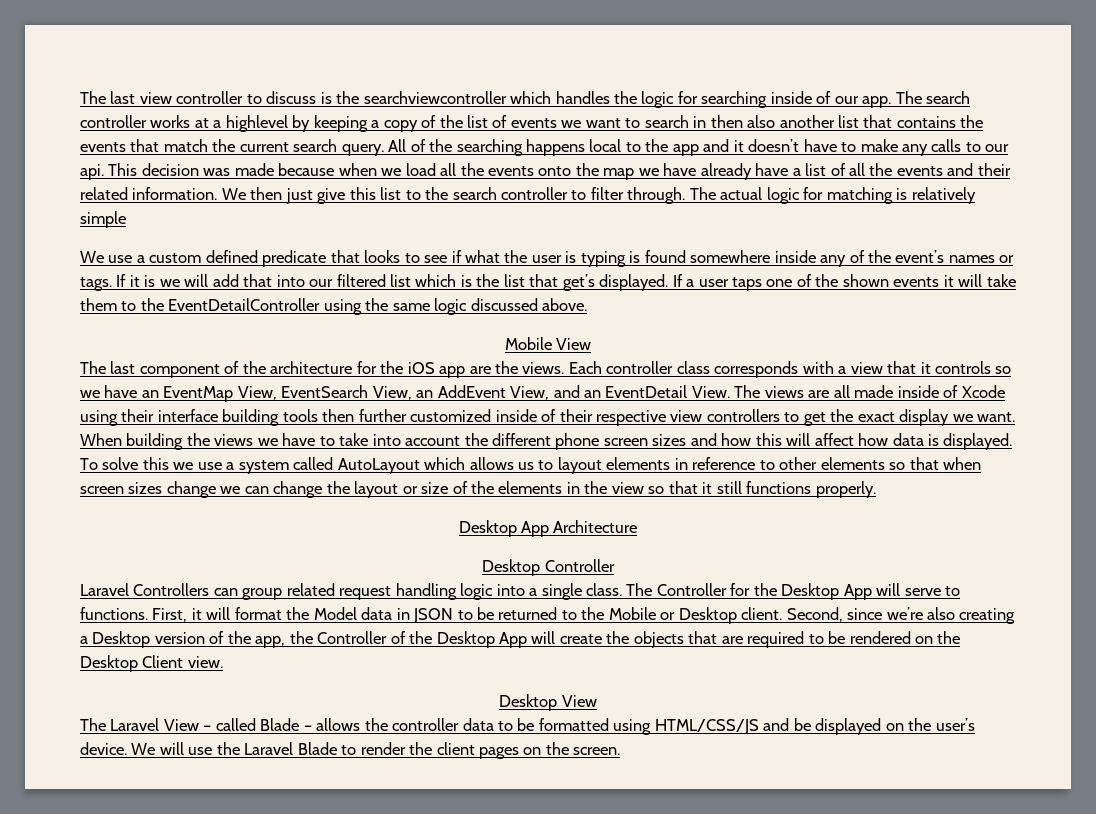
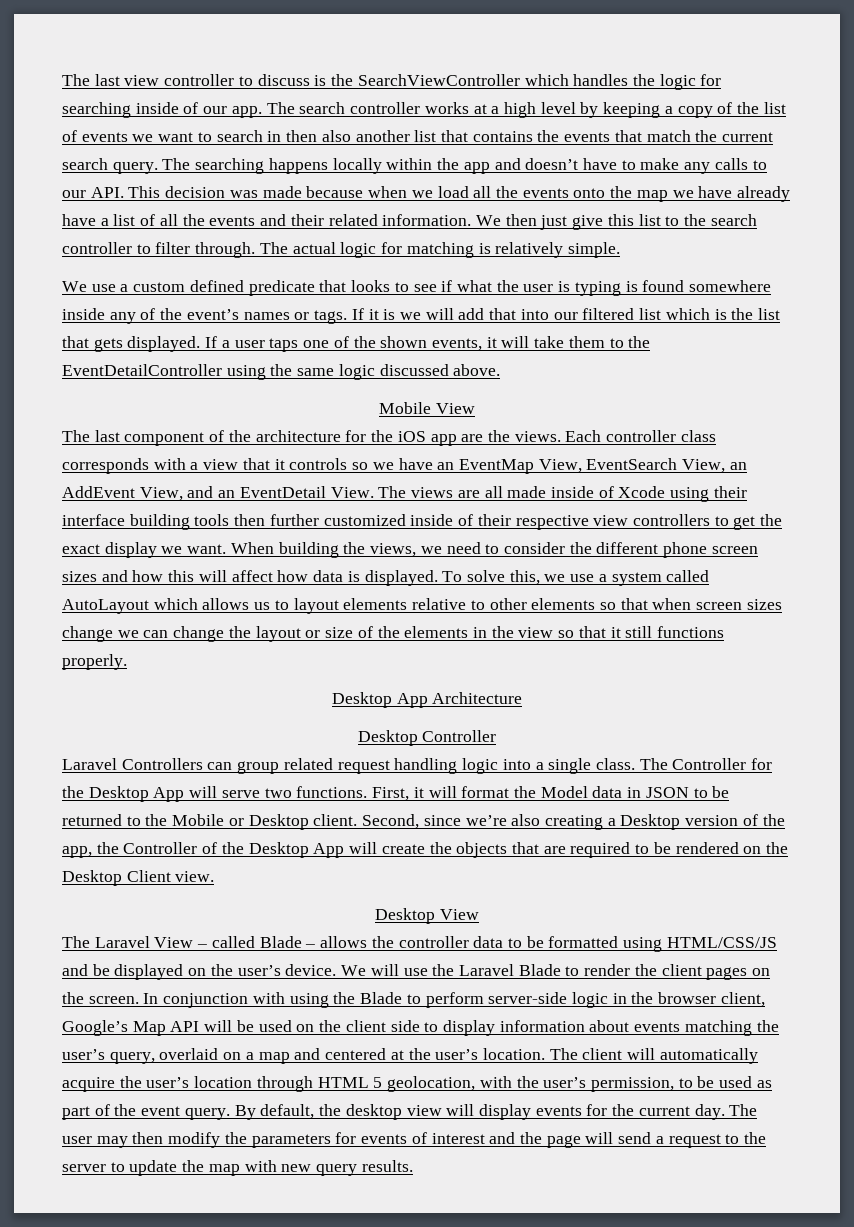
[363,91,507,104] searchviewcontroller -> [357,74,520,86] SearchViewController
[225,115,288,132] highlevel -> [503,102,576,118] high level
[388,139,641,156] All of the searching happens local to -> [162,158,433,174] The searching happens locally within
[733,140,744,152] it -> (521, 164) none
[80,164,104,180] api. -> [90,187,124,198] API.
[80,211,126,228] simple -> [567,242,620,258] simple.
[562,274,595,291] get’s -> [93,338,123,352] gets
[893,277,940,287] events -> [431,338,482,351] events,
[214,433,461,446] views we have to take into account -> [370,542,565,557] views, we need to consider
[142,457,169,470] this -> [509,570,540,585] this,
[674,457,756,470] in reference -> [412,598,467,610] relative
[945,586,961,596] to -> [264,788,292,798] two
(621, 751) none -> [143,992,765,1008] [62,1020,779,1036] [62,1048,758,1064] [62,1076,772,1092] [62,1104,758,1120] [62,1132,767,1148] [62,1160,413,1176] In conjunction with using the Blade to perform server-side logic in the browser client, Google’s Map API will be used on the client side to display information about events matching the user’s query, overlaid on a map and centered at the user’s location. The client will automatically acquire the user’s location through HTML 5 geolocation, with the user’s permission, to be used as part of the event query. By default, the desktop view will display events for the current day. The user may then modify the parameters for events of interest and the page will send a request to the server to update the map with new query results.

